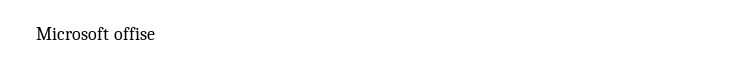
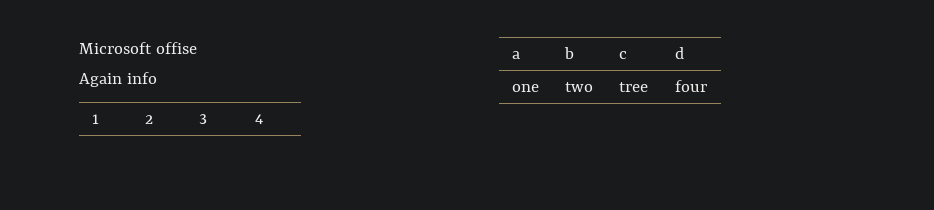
(155, 33) none -> [79,72,157,87] [91,114,99,124] [144,115,153,124] [198,114,207,124] [254,114,263,124] [511,51,520,59] [563,47,574,59] [618,51,627,59] [674,47,684,59] [511,84,539,92] [564,82,593,92] [618,82,648,92] [674,80,707,92] // Again info // 1 | 2 | 3 | 4 // a | b | c | d // one | two | tree | four

